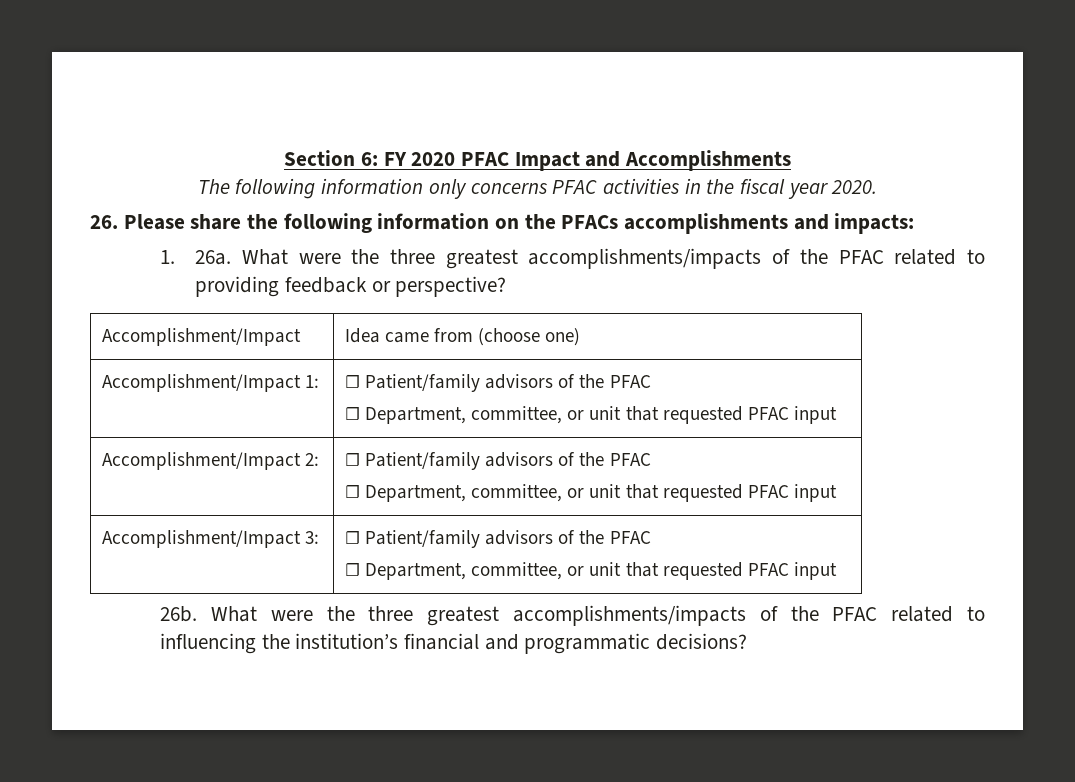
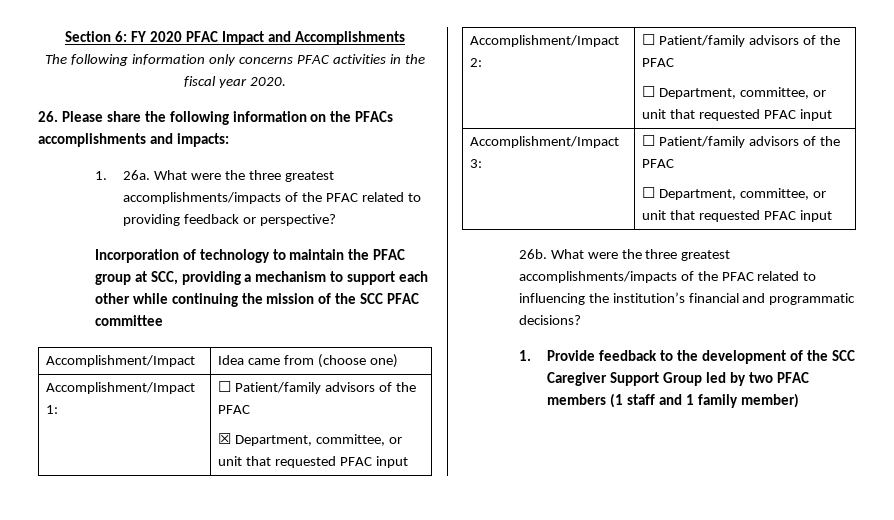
(507, 286) none -> [94,249,406,263] [94,271,429,285] [94,293,420,307] [94,315,163,326] // Incorporation of technology to maintain the PFAC group at SCC, providing a mechanism to support each other while continuing the mission of the SCC PFAC committee
[344,407,360,420] ☐ -> [218,433,232,444] ☒
(748, 641) none -> [518,350,855,364] [547,372,809,386] [547,393,799,408] // 1. Provide feedback to the development of the SCC Caregiver Support Group led by two PFAC members (1 staff and 1 family member)

